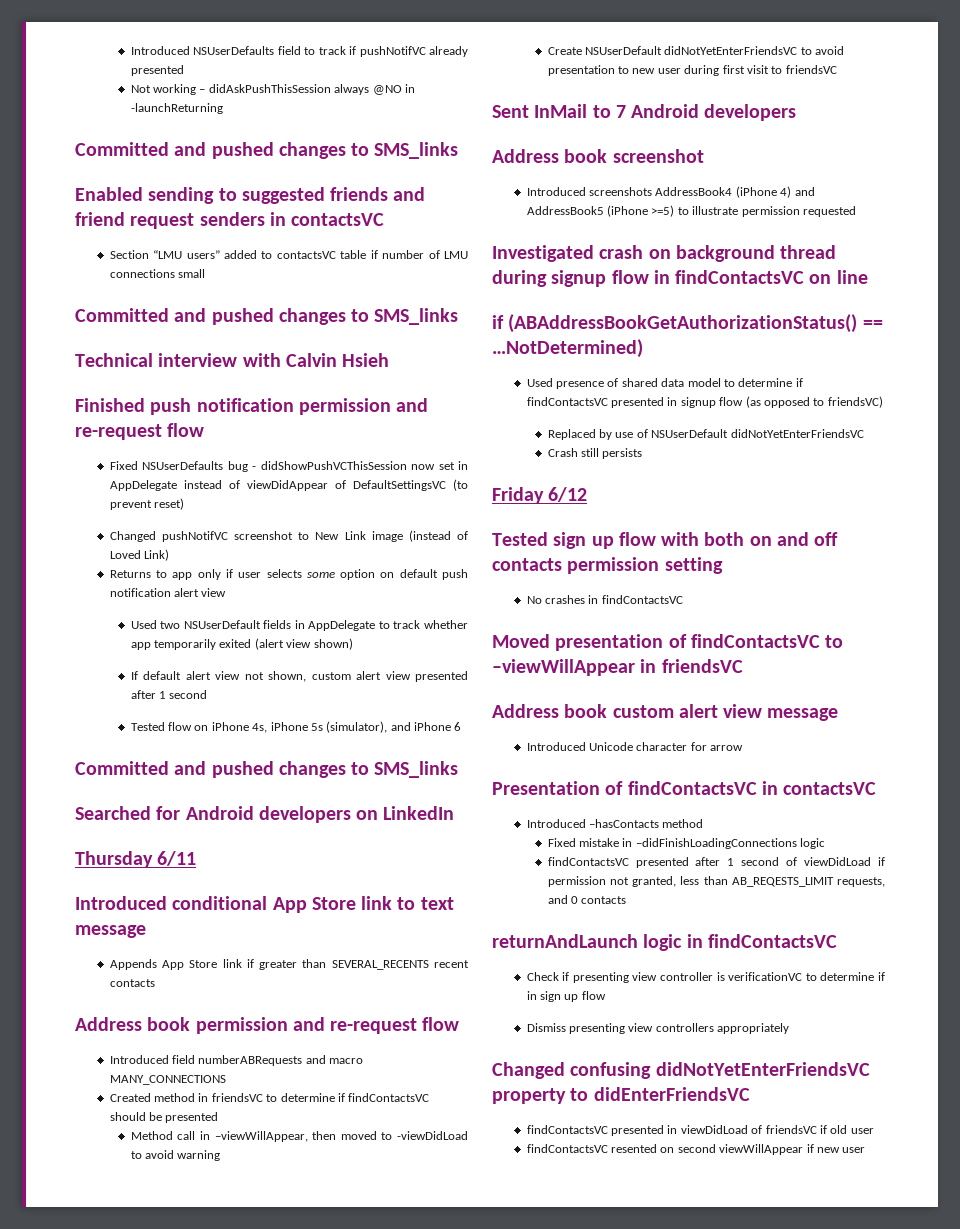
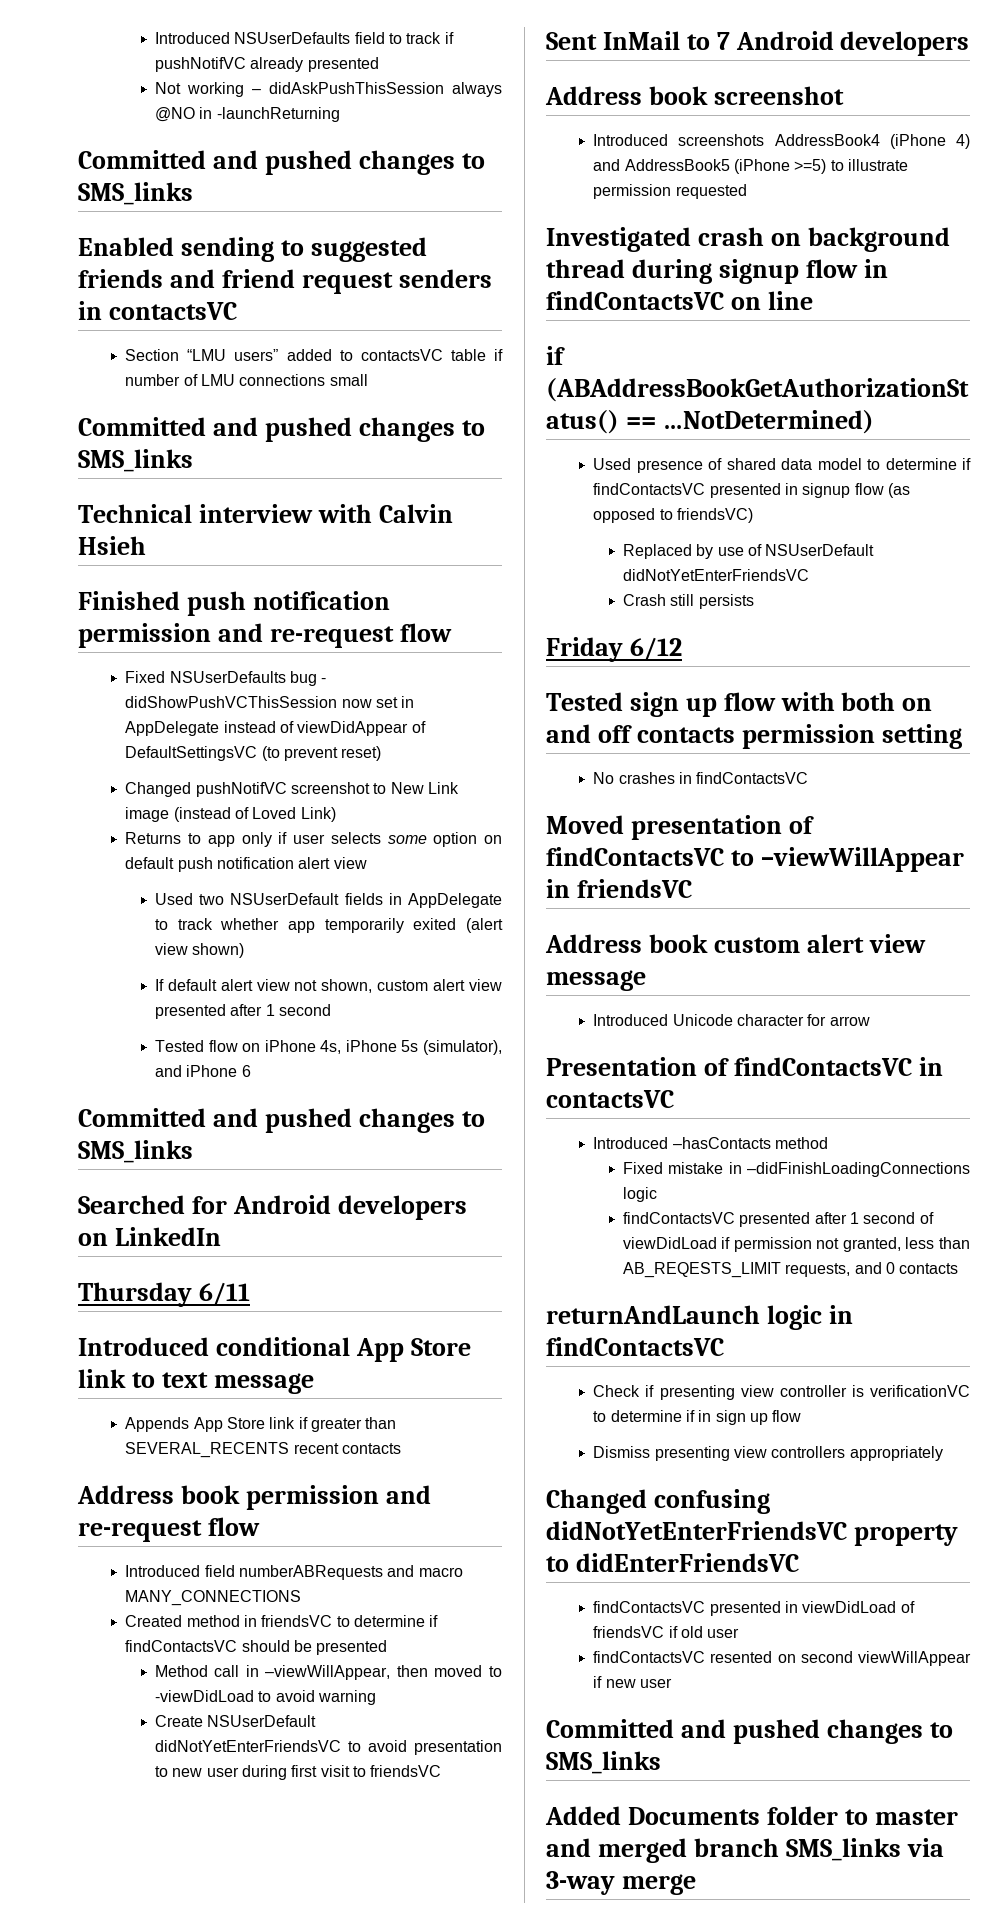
(866, 1150) none -> [546,1719,953,1744] [546,1751,661,1774] [545,1806,958,1825] [546,1838,944,1863] [546,1871,696,1895] // Committed and pushed changes to SMS_links // Added Documents folder to master and merged branch SMS_links via 3-way merge

